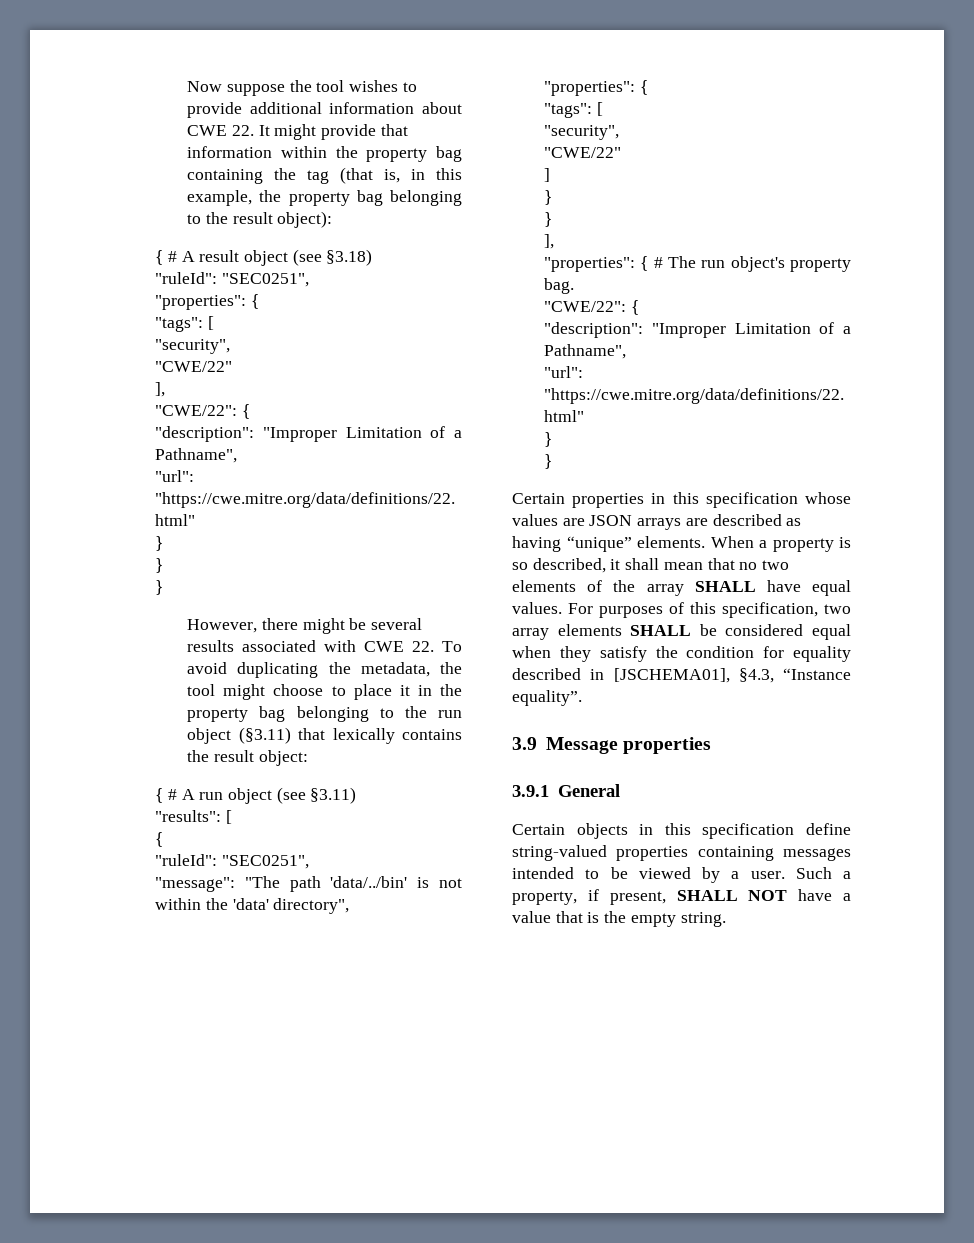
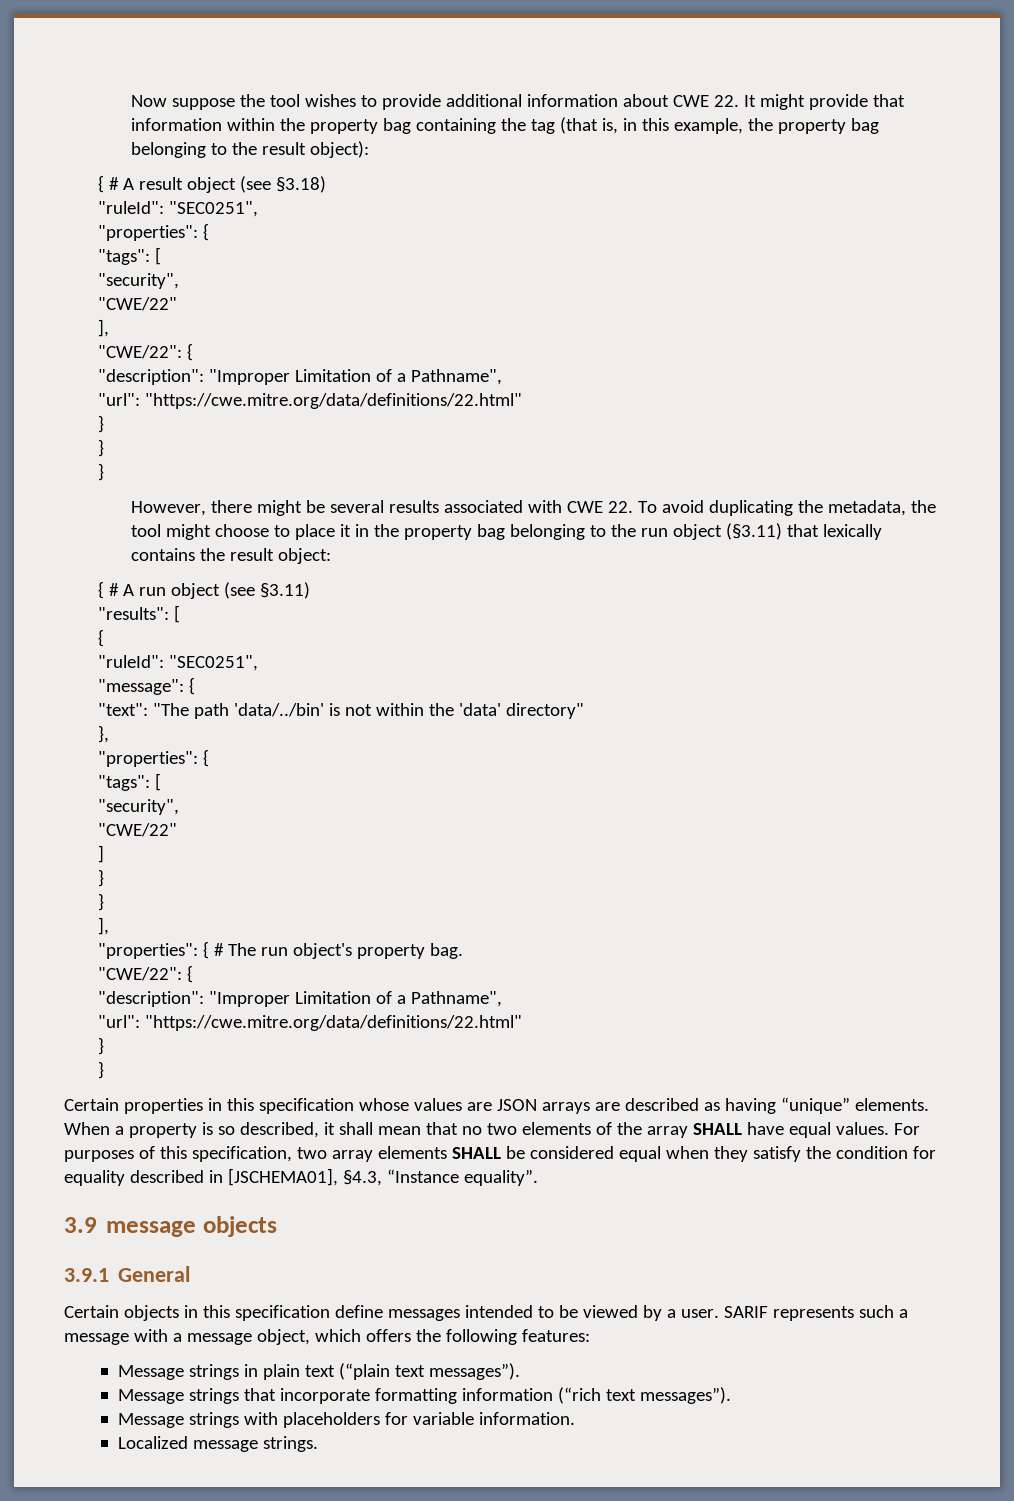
(236, 884) none -> [188,677,195,695] [97,703,148,716] { // "text":
[273,898,350,914] directory", -> [505,703,584,719] [97,725,109,743] directory" // },
[545,737,712,754] Message properties -> [106,1216,277,1237] message objects
[512,845,774,861] string-valued properties containing -> (383, 1311) none
[795,867,851,879] [512,889,851,905] [512,911,726,927] Such a property, if present, SHALL NOT have a value that is the empty string. -> [723,1305,908,1321] [64,1329,590,1345] [117,1363,520,1380] [117,1387,731,1404] [117,1412,575,1428] [117,1436,318,1452] SARIF represents such a message with a message object, which offers the following features: // Message strings in plain text (“plain text messages”). // Message strings that incorporate formatting information (“rich text messages”). // Message strings with placeholders for variable information. // Localized message strings.

